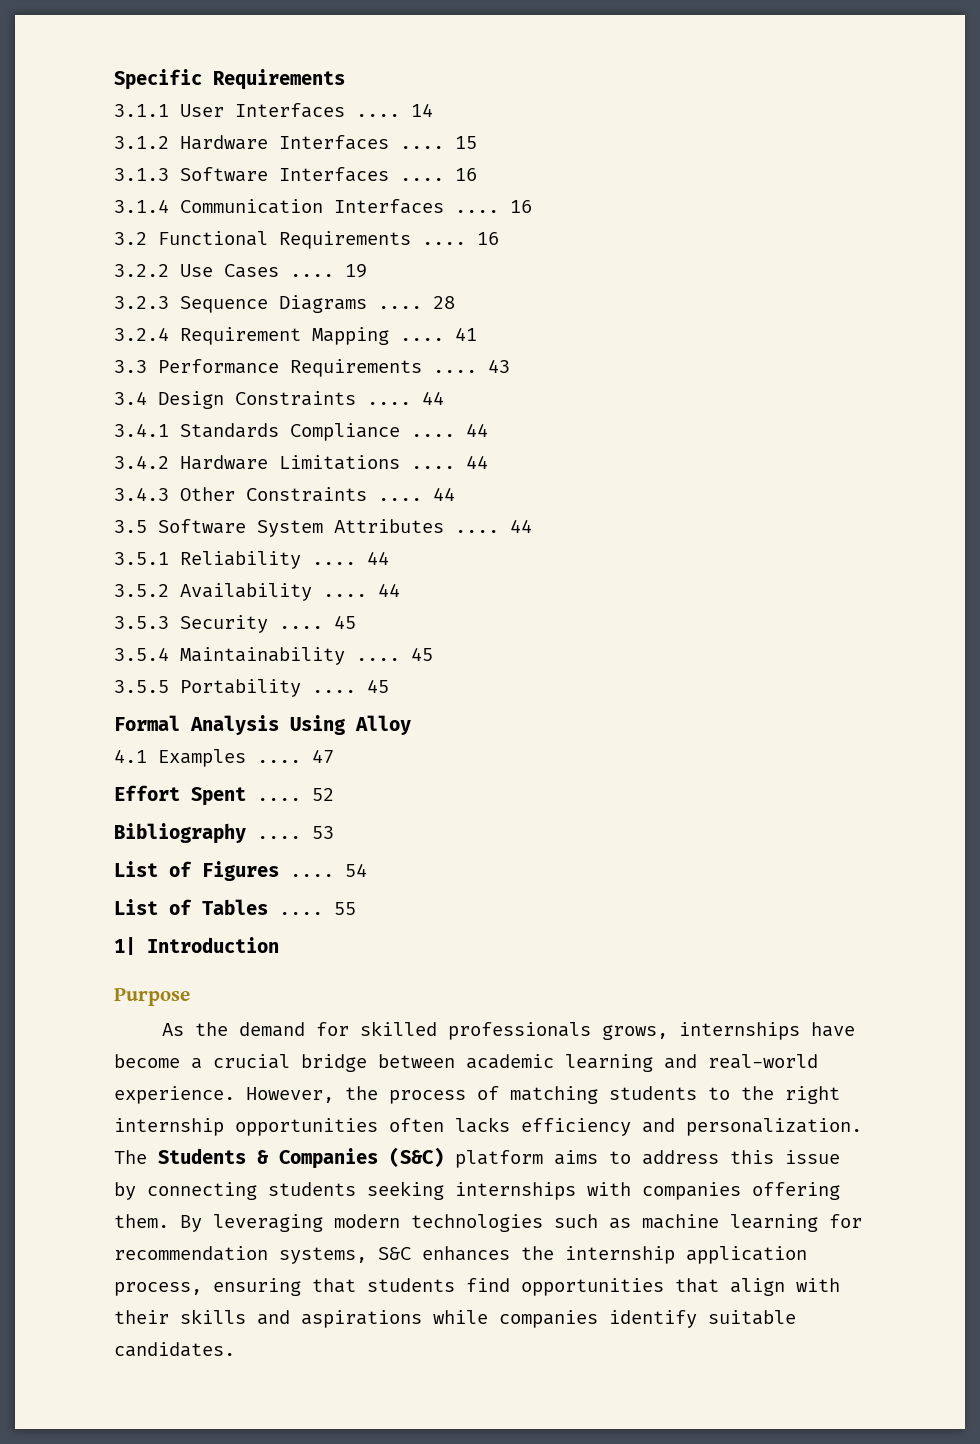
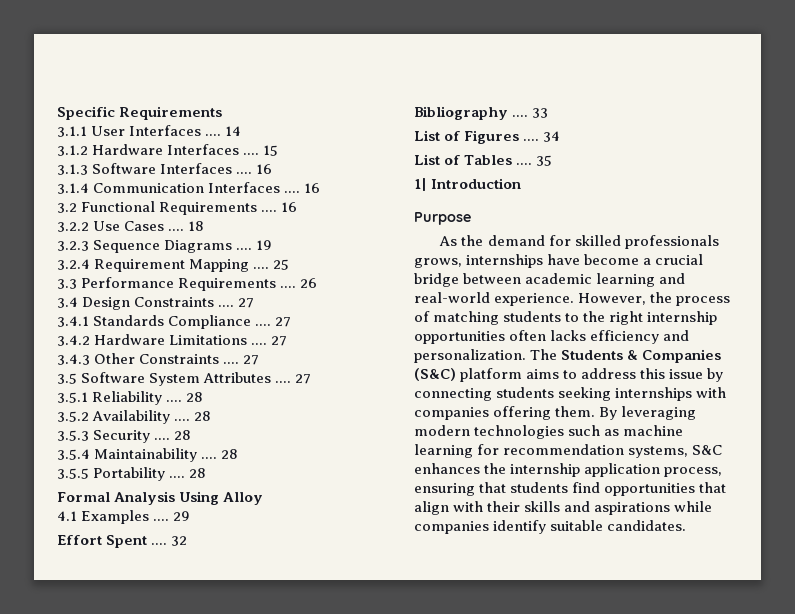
[345,264,367,278] 19 -> [188,221,205,231] 18
[433,296,455,309] 28 -> [256,240,273,250] 19
[455,327,477,341] 41 -> [273,259,290,270] 25
[488,359,510,373] 43 -> [300,278,318,288] 26
[422,391,444,405] 44 -> [238,298,255,308] 27
[466,423,488,437] 44 -> [275,317,292,327] 27
[466,455,488,469] 44 -> [271,336,288,346] 27
[433,487,455,501] 44 -> [243,355,260,365] 27
[510,519,532,533] 44 -> [295,374,312,384] 27
[367,551,389,565] 44 -> [186,392,204,402] 28
[378,583,400,597] 44 -> [194,411,212,421] 28
[334,615,356,629] 45 -> [174,430,192,440] 28
[411,647,433,661] 45 -> [221,449,239,459] 28
[367,679,389,693] 45 -> [189,468,207,478] 28
[312,749,334,763] 47 -> [173,511,191,521] 29
[312,788,334,801] 52 -> [171,536,188,546] 32
[312,826,334,839] 53 -> [532,108,549,118] 33
[345,863,367,877] 54 -> [543,131,561,142] 34
[334,902,356,915] 55 -> [536,155,553,166] 35

